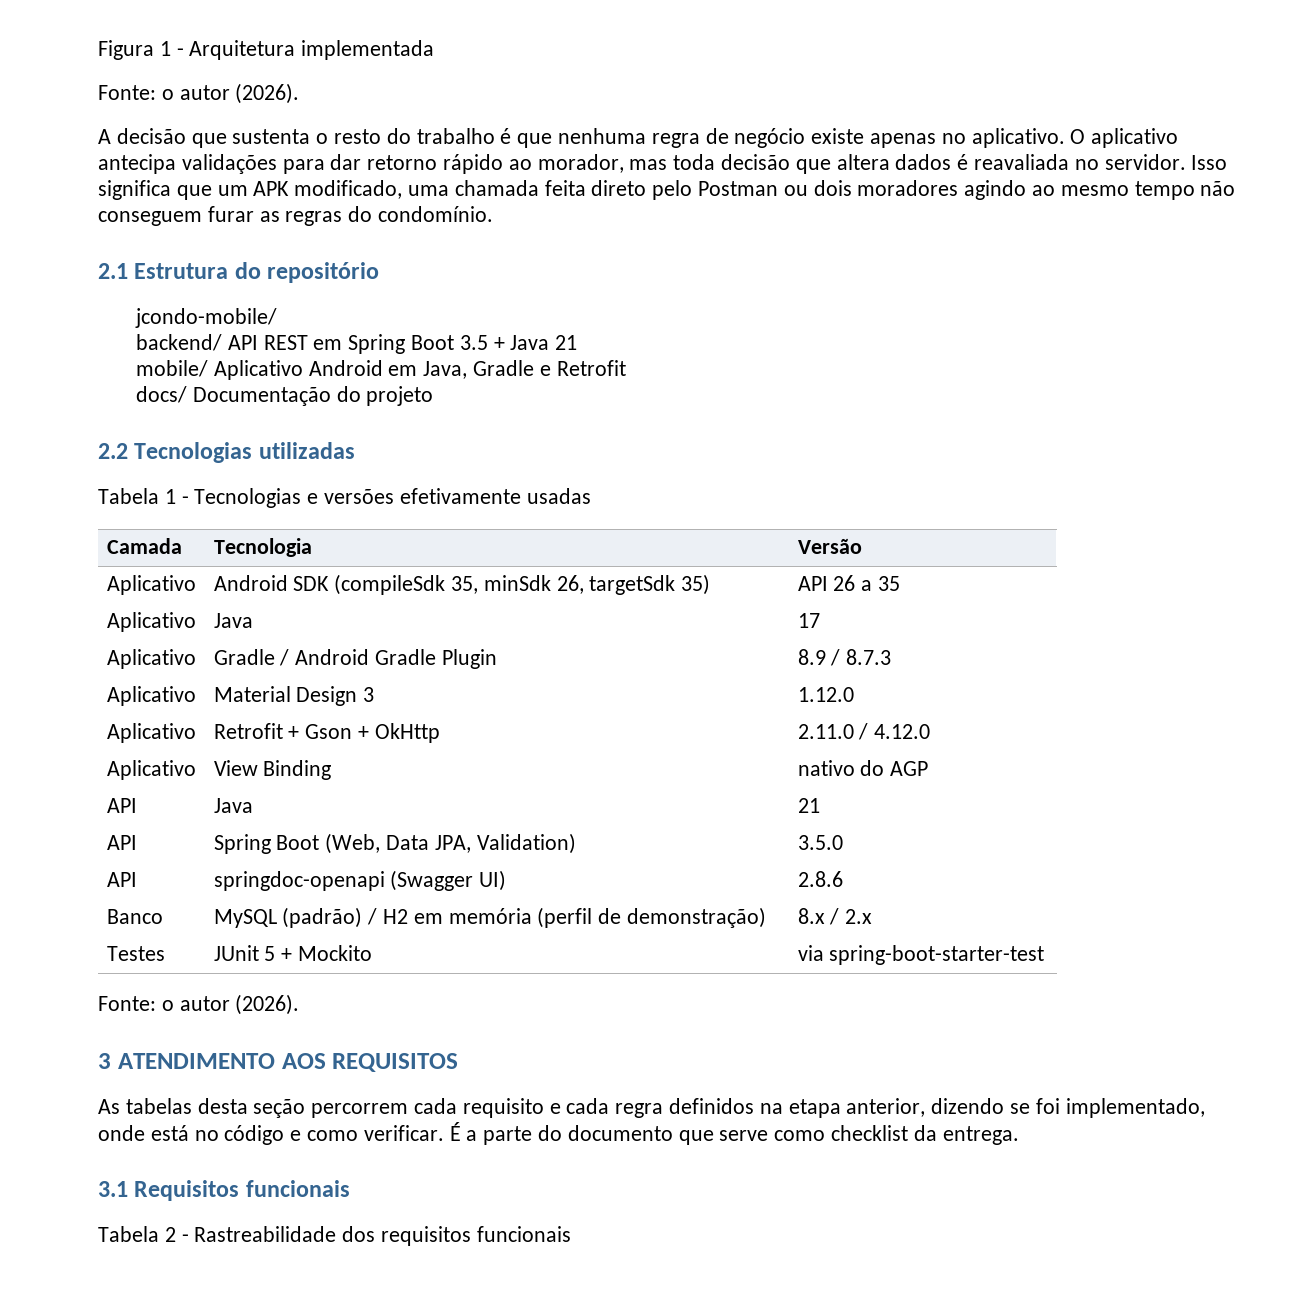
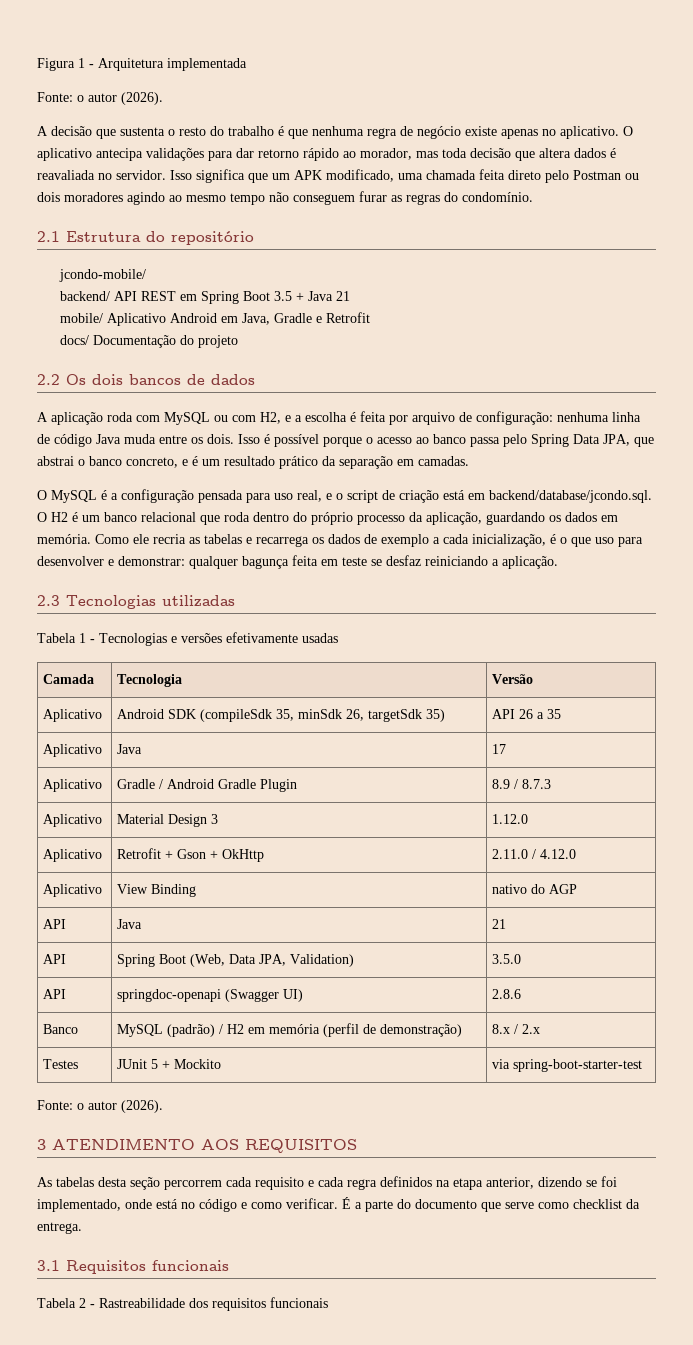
(128, 451) none -> [66,374,255,385] [37,411,641,425] [37,434,654,447] [37,456,469,469] [37,489,652,503] [37,512,618,525] [37,534,643,547] [37,555,558,569] [37,595,60,606] Os dois bancos de dados // A aplicação roda com MySQL ou com H2, e a escolha é feita por arquivo de configuração: nenhuma linha de código Java muda entre os dois. Isso é possível porque o acesso ao banco passa pelo Spring Data JPA, que abstrai o banco concreto, e é um resultado prático da separação em camadas. // O MySQL é a configuração pensada para uso real, e o script de criação está em backend/database/jcondo.sql. O H2 é um banco relacional que roda dentro do próprio processo da aplicação, guardando os dados em memória. Como ele recria as tabelas e recarrega os dados de exemplo a cada inicialização, é o que uso para desenvolver e demonstrar: qualquer bagunça feita em teste se desfaz reiniciando a aplicação. // 2.3

